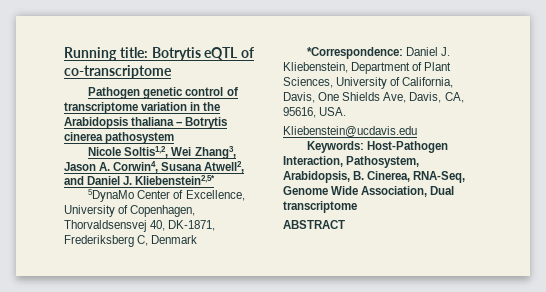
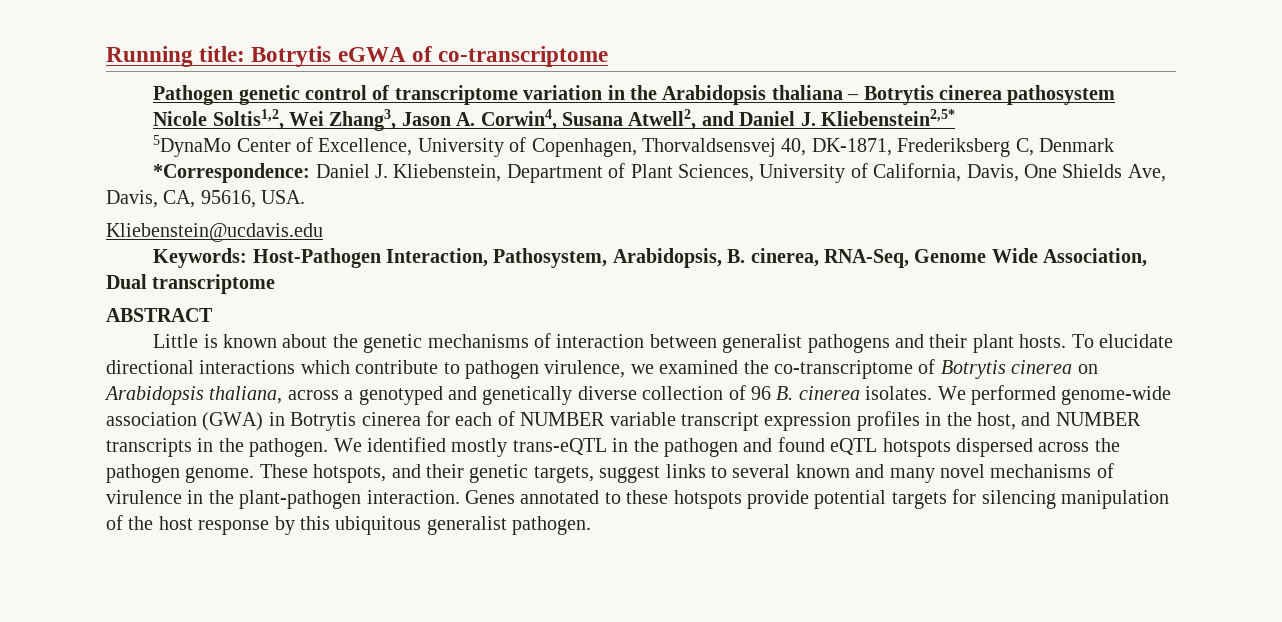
[204,47,239,60] eQTL -> [337,47,406,62] eGWA
[367,171,411,182] Cinerea, -> [750,248,819,267] cinerea,
(345, 224) none -> [153,333,1174,353] [106,359,1098,379] [104,385,1172,405] [106,411,1141,431] [106,437,1120,457] [106,463,1114,483] [106,489,1169,509] [106,515,592,535] // Little is known about the genetic mechanisms of interaction between generalist pathogens and their plant hosts. To elucidate directional interactions which contribute to pathogen virulence, we examined the co-transcriptome of Botrytis cinerea on Arabidopsis thaliana, across a genotyped and genetically diverse collection of 96 B. cinerea isolates. We performed genome-wide association (GWA) in Botrytis cinerea for each of NUMBER variable transcript expression profiles in the host, and NUMBER transcripts in the pathogen. We identified mostly trans-eQTL in the pathogen and found eQTL hotspots dispersed across the pathogen genome. These hotspots, and their genetic targets, suggest links to several known and many novel mechanisms of virulence in the plant-pathogen interaction. Genes annotated to these hotspots provide potential targets for silencing manipulation of the host response by this ubiquitous generalist pathogen.

